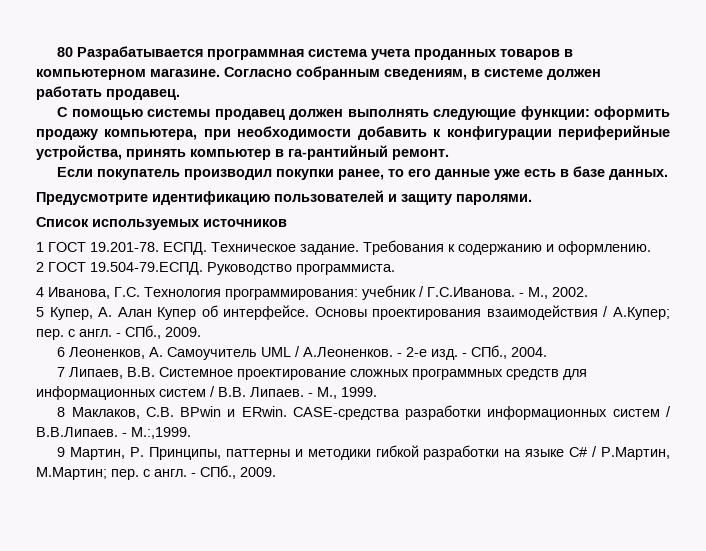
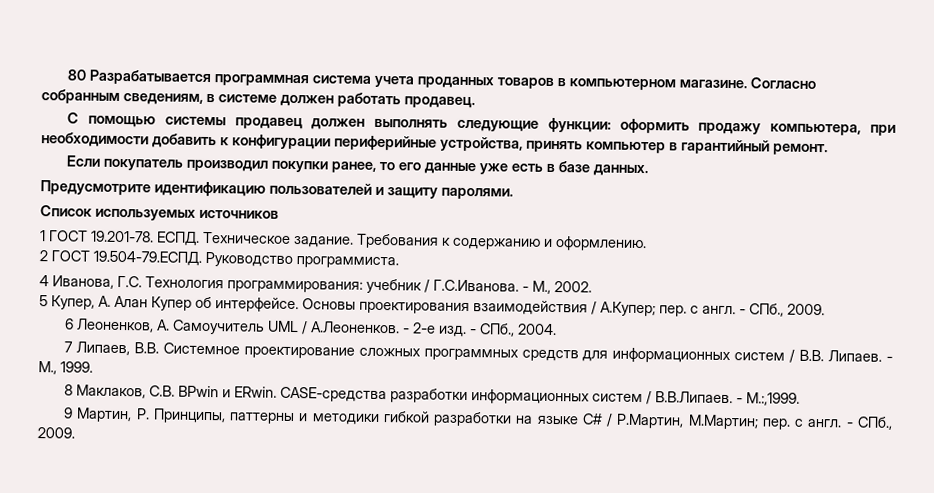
[288,145,388,160] га-рантийный -> [681,139,770,155] гарантийный

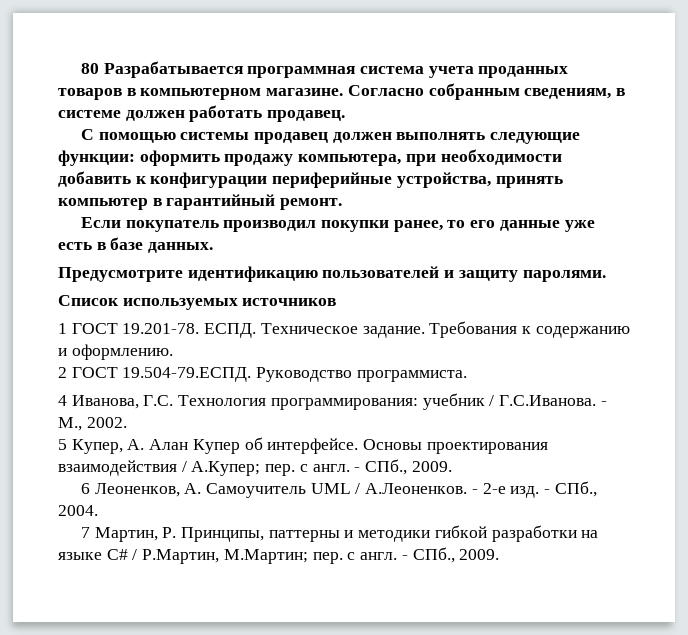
[76,341,893,364] [38,361,93,375] [64,384,801,406] [63,407,74,419] Липаев, В.В. Системное проектирование сложных программных средств для информационных систем / В.В. Липаев. - М., 1999. // 8 Маклаков, С.В. BPwin и ERwin. CASE-средства разработки информационных систем / В.В.Липаев. - М.:,1999. // 9 -> (90, 532) none

